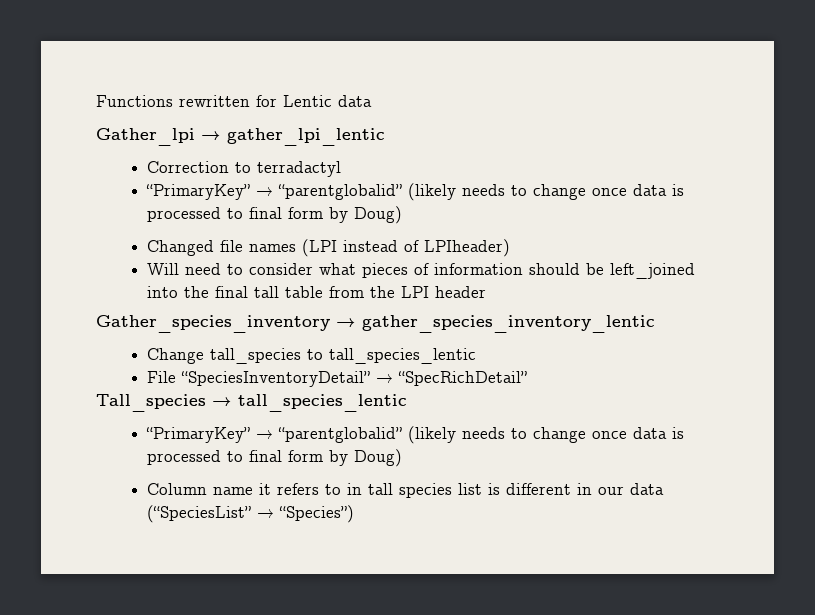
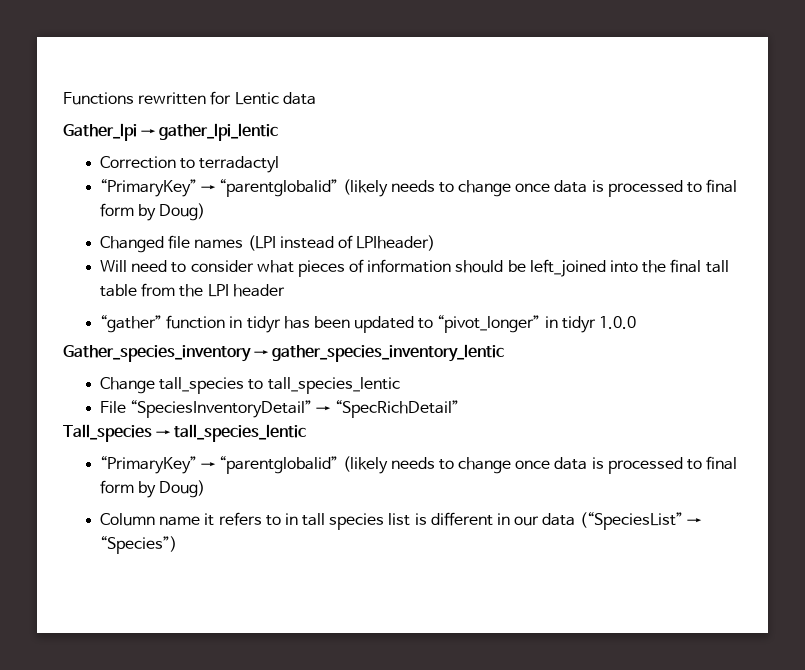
(487, 292) none -> [100,315,637,333] // “gather” function in tidyr has been updated to “pivot_longer” in tidyr 1.0.0

